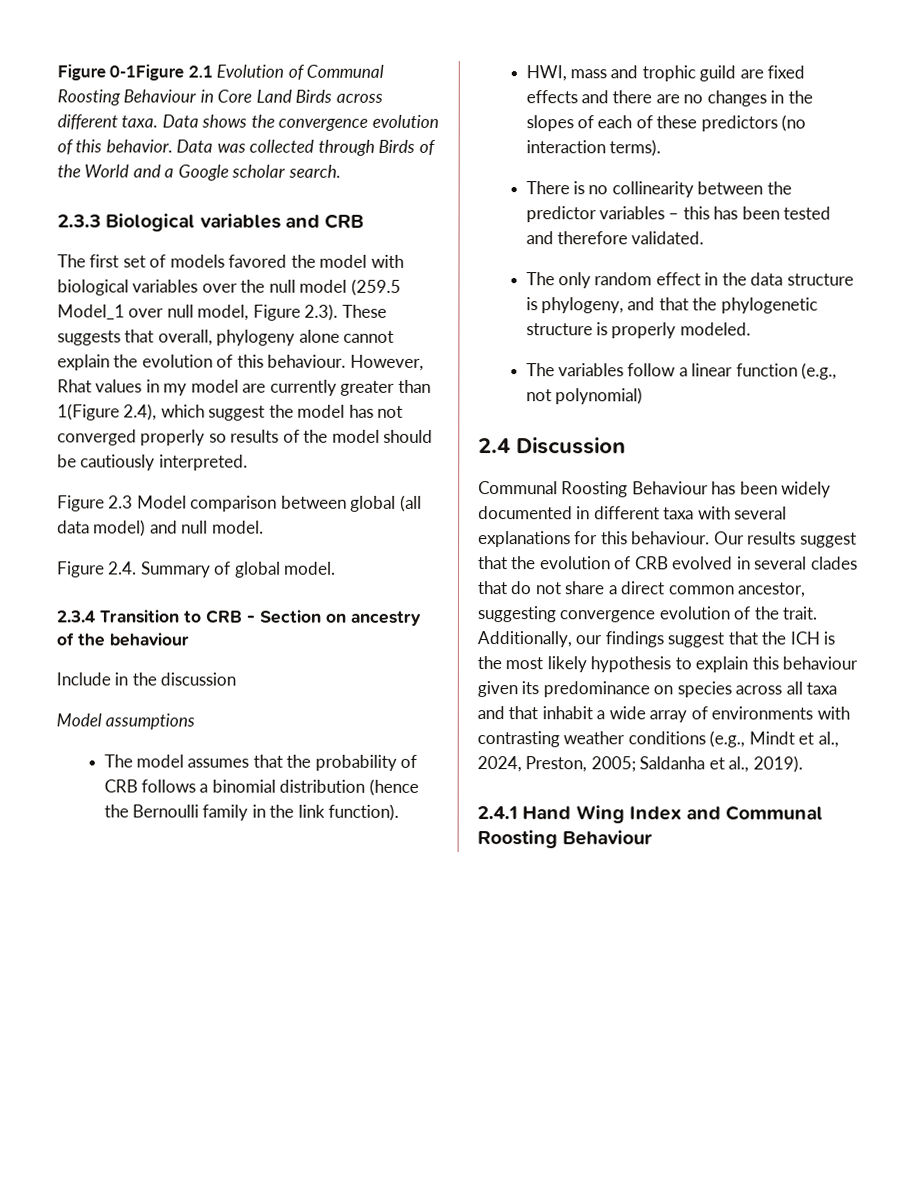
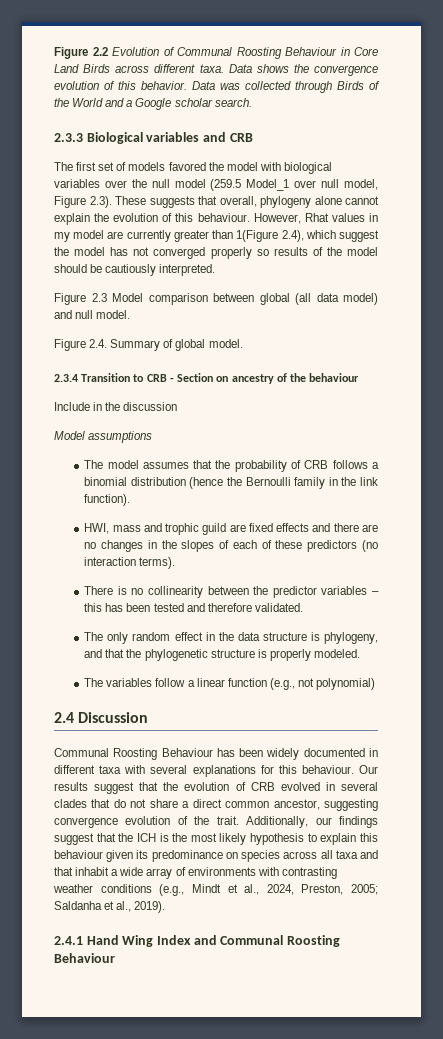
[57,64,213,81] Figure 0-1Figure 2.1 -> [54,47,108,59] Figure 2.2

